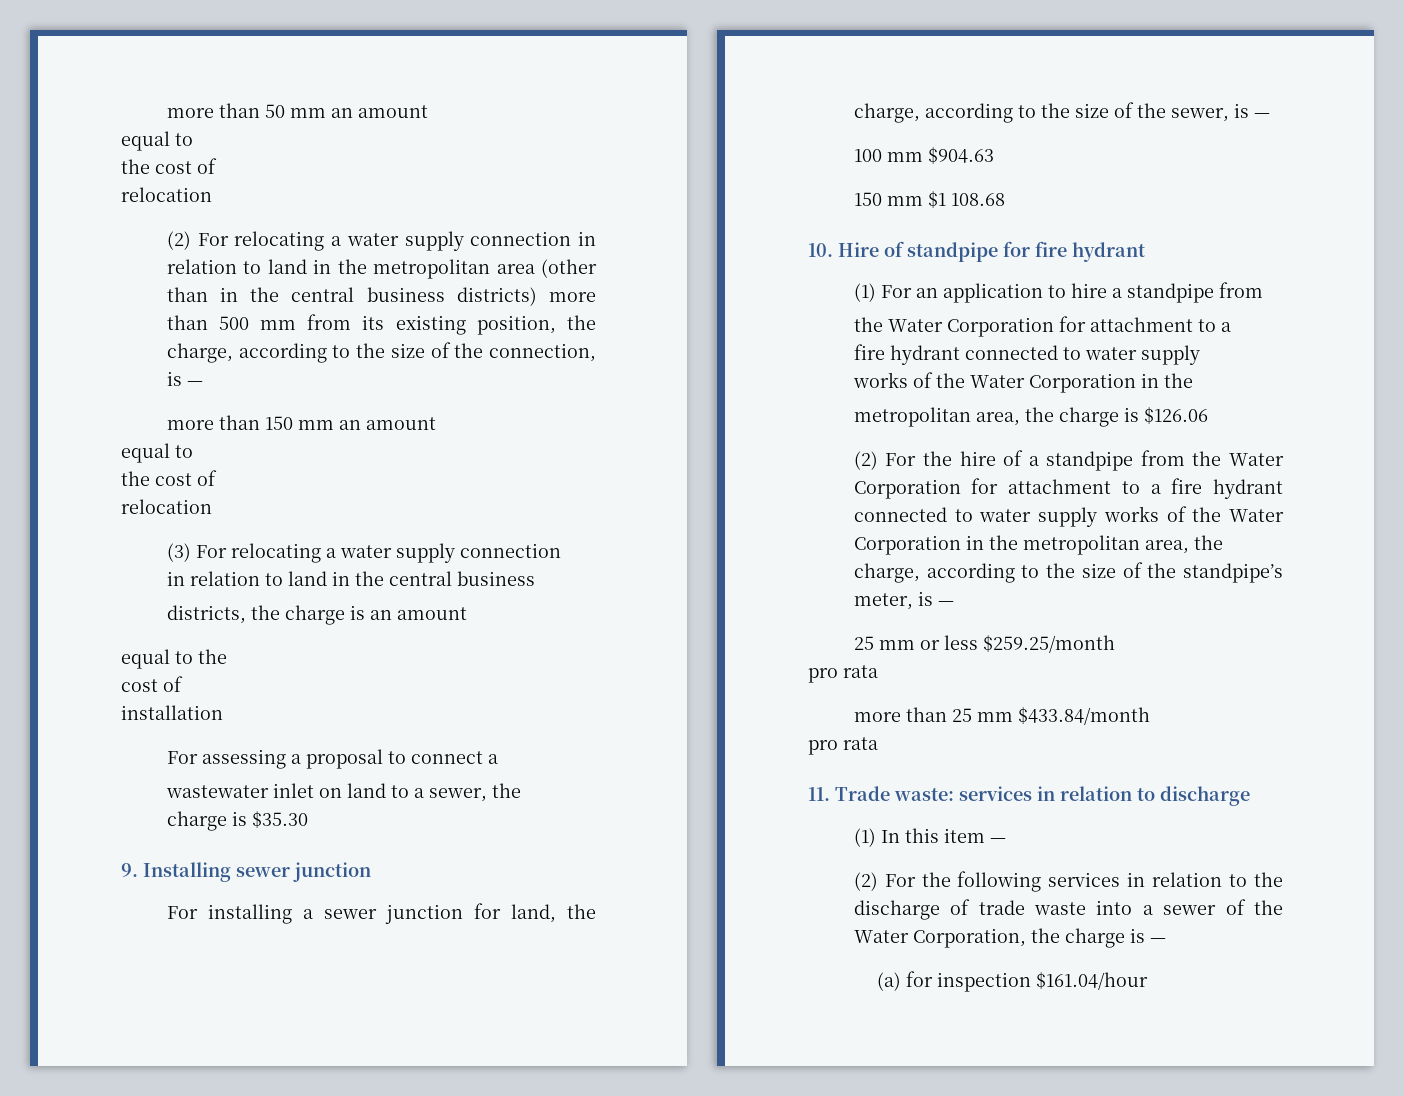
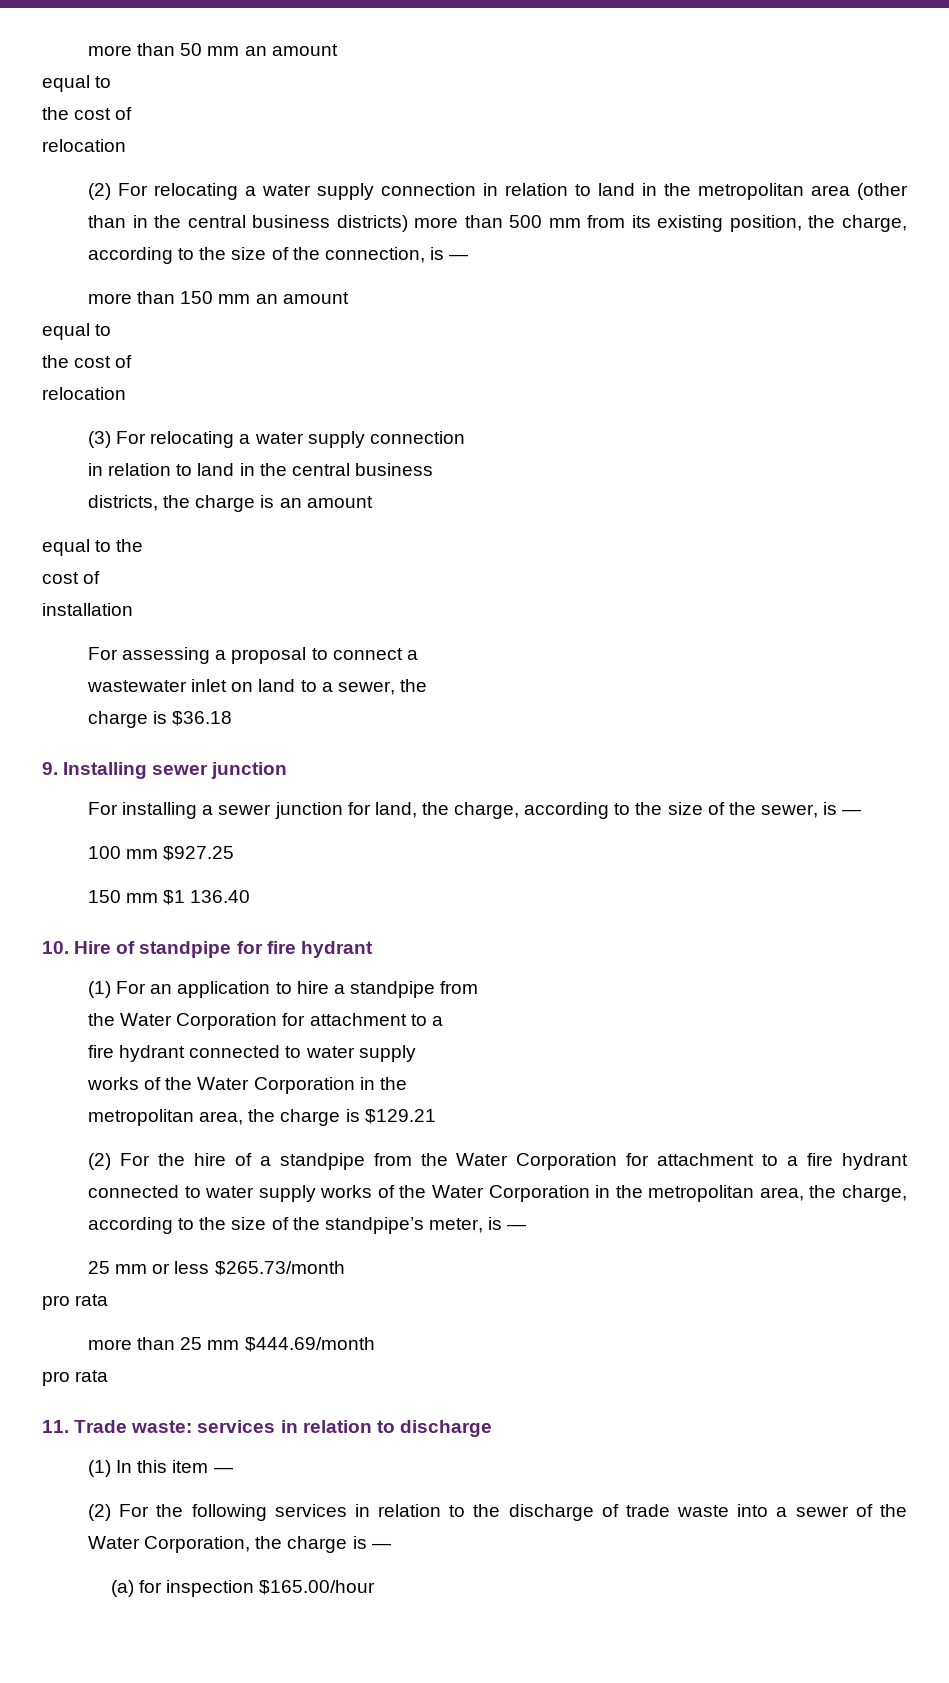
[251,811,308,828] $35.30 -> [172,711,233,726] $36.18
[927,147,994,164] $904.63 -> [163,846,235,861] $927.25
[950,193,1005,206] 108.68 -> [190,890,251,903] 136.40
[1143,407,1208,424] $126.06 -> [364,1109,436,1124] $129.21
[982,635,1115,653] $259.25/month -> [214,1261,345,1276] $265.73/month
[1017,707,1150,725] $433.84/month -> [244,1337,375,1352] $444.69/month
[1035,972,1148,990] $161.04/hour -> [259,1580,376,1595] $165.00/hour

